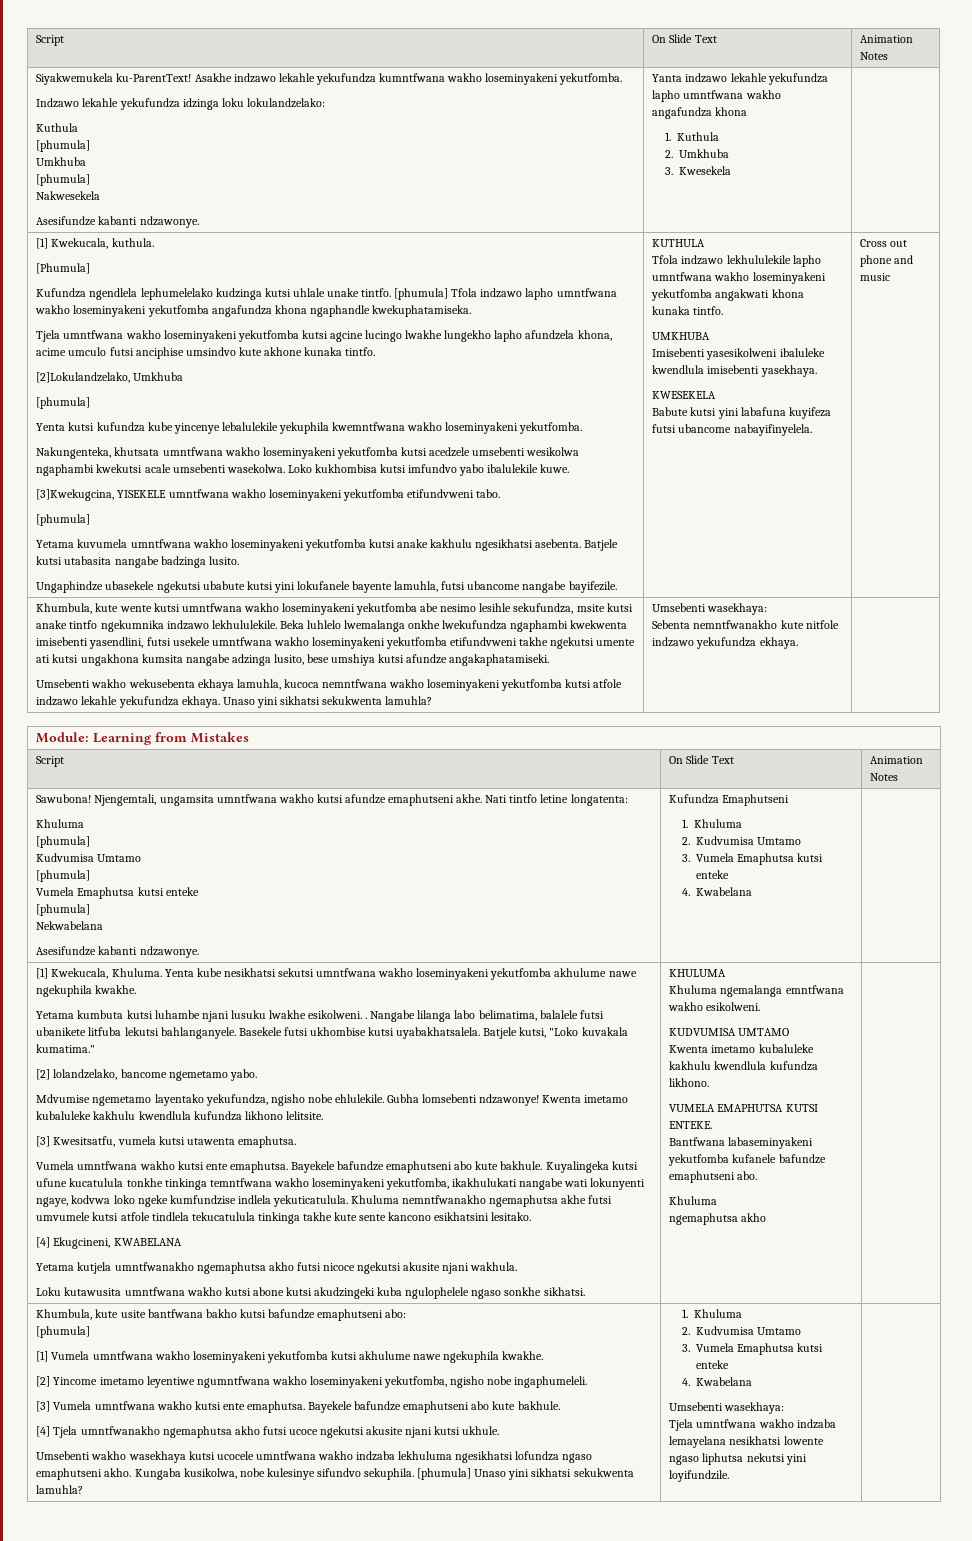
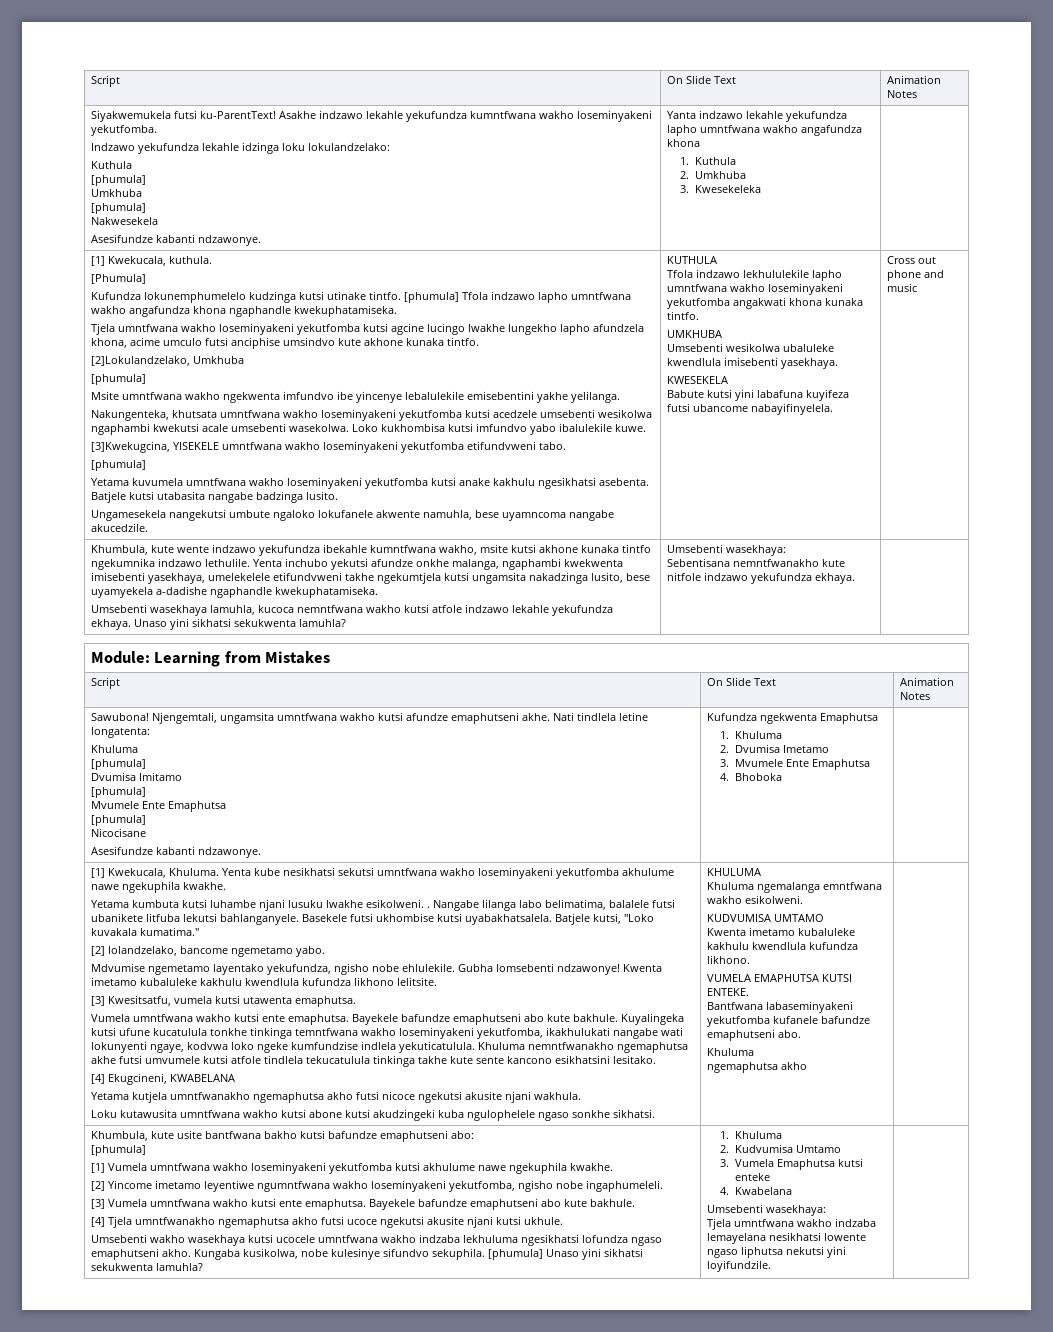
(114, 79) none -> [173,110,197,119] futsi
[82,98,180,110] lekahle yekufundza -> [137,143,239,154] yekufundza lekahle
[678,166,731,175] Kwesekela -> [694,185,761,193] Kwesekeleka
[89,288,359,300] ngendlela lephumelelako kudzinga kutsi uhlale unake -> [143,291,366,303] lokunemphumelelo kudzinga kutsi utinake
[73,305,209,317] loseminyakeni yekutfomba -> (126, 310) none
[36,422,583,434] Yenta kutsi kufundza kube yincenye lebalulekile yekuphila kwemntfwana wakho loseminyakeni yekutfomba. -> [90,391,620,403] Msite umntfwana wakho ngekwenta imfundvo ibe yincenye lebalulekile emisebentini yakhe yelilanga.
[36,581,617,593] Ungaphindze ubasekele ngekutsi ubabute kutsi yini lokufanele bayente lamuhla, futsi ubancome nangabe bayifezile. -> [90,509,614,521] [90,523,148,532] Ungamesekela nangekutsi umbute ngaloko lokufanele akwente namuhla, bese uyamncoma nangabe akucedzile.
[652,348,825,360] Imisebenti yasesikolweni ibaluleke -> [666,343,834,352] Umsebenti wesikolwa ubaluleke
[153,603,633,615] [36,620,628,632] [36,637,636,649] [36,654,550,666] [36,679,234,691] kutsi umntfwana wakho loseminyakeni yekutfomba abe nesimo lesihle sekufundza, msite kutsi anake tintfo ngekumnika indzawo lekhululekile. Beka luhlelo lwemalanga onkhe lwekufundza ngaphambi kwekwenta imisebenti yasendlini, futsi usekele umntfwana wakho loseminyakeni yekutfomba etifundvweni takhe ngekutsi umente ati kutsi ungakhona kumsita nangabe adzinga lusito, bese umshiya kutsi afundze angakaphatamiseki. // Umsebenti wakho wekusebenta ekhaya -> [211,544,651,556] [90,558,623,570] [90,572,650,584] [90,586,378,598] [90,604,207,616] indzawo yekufundza ibekahle kumntfwana wakho, msite kutsi akhone kunaka tintfo ngekumnika indzawo lethulile. Yenta inchubo yekutsi afundze onkhe malanga, ngaphambi kwekwenta imisebenti yasekhaya, umelekelele etifundvweni takhe ngekumtjela kutsi ungamsita nakadzinga lusito, bese uyamyekela a-dadishe ngaphandle kwekuphatamiseka. // Umsebenti wasekhaya
[427,679,563,691] loseminyakeni yekutfomba -> (401, 609) none
[652,620,691,629] Sebenta -> [666,558,730,567] Sebentisana
[509,794,538,803] tintfo -> [576,712,616,721] tindlela
[36,853,142,862] [36,870,91,882] [36,887,199,899] [36,904,91,916] [36,921,104,930] Kudvumisa Umtamo // [phumula] // Vumela Emaphutsa kutsi enteke // [phumula] // Nekwabelana -> [90,772,182,781] [90,787,146,798] [90,801,226,812] [90,815,146,826] [90,828,146,837] Dvumisa Imitamo // [phumula] // Mvumele Ente Emaphutsa // [phumula] // Nicocisane
[722,794,790,806] [681,819,742,828] [681,836,801,845] [681,853,823,865] [695,870,729,879] [681,887,752,896] Emaphutseni // 1. Khuluma // 2. Kudvumisa Umtamo // 3. Vumela Emaphutsa kutsi enteke // 4. Kwabelana -> [759,713,878,724] [720,731,782,739] [720,744,829,753] [720,759,870,770] [720,773,782,781] ngekwenta Emaphutsa // 1. Khuluma // 2. Dvumisa Imetamo // 3. Mvumele Ente Emaphutsa // 4. Bhoboka

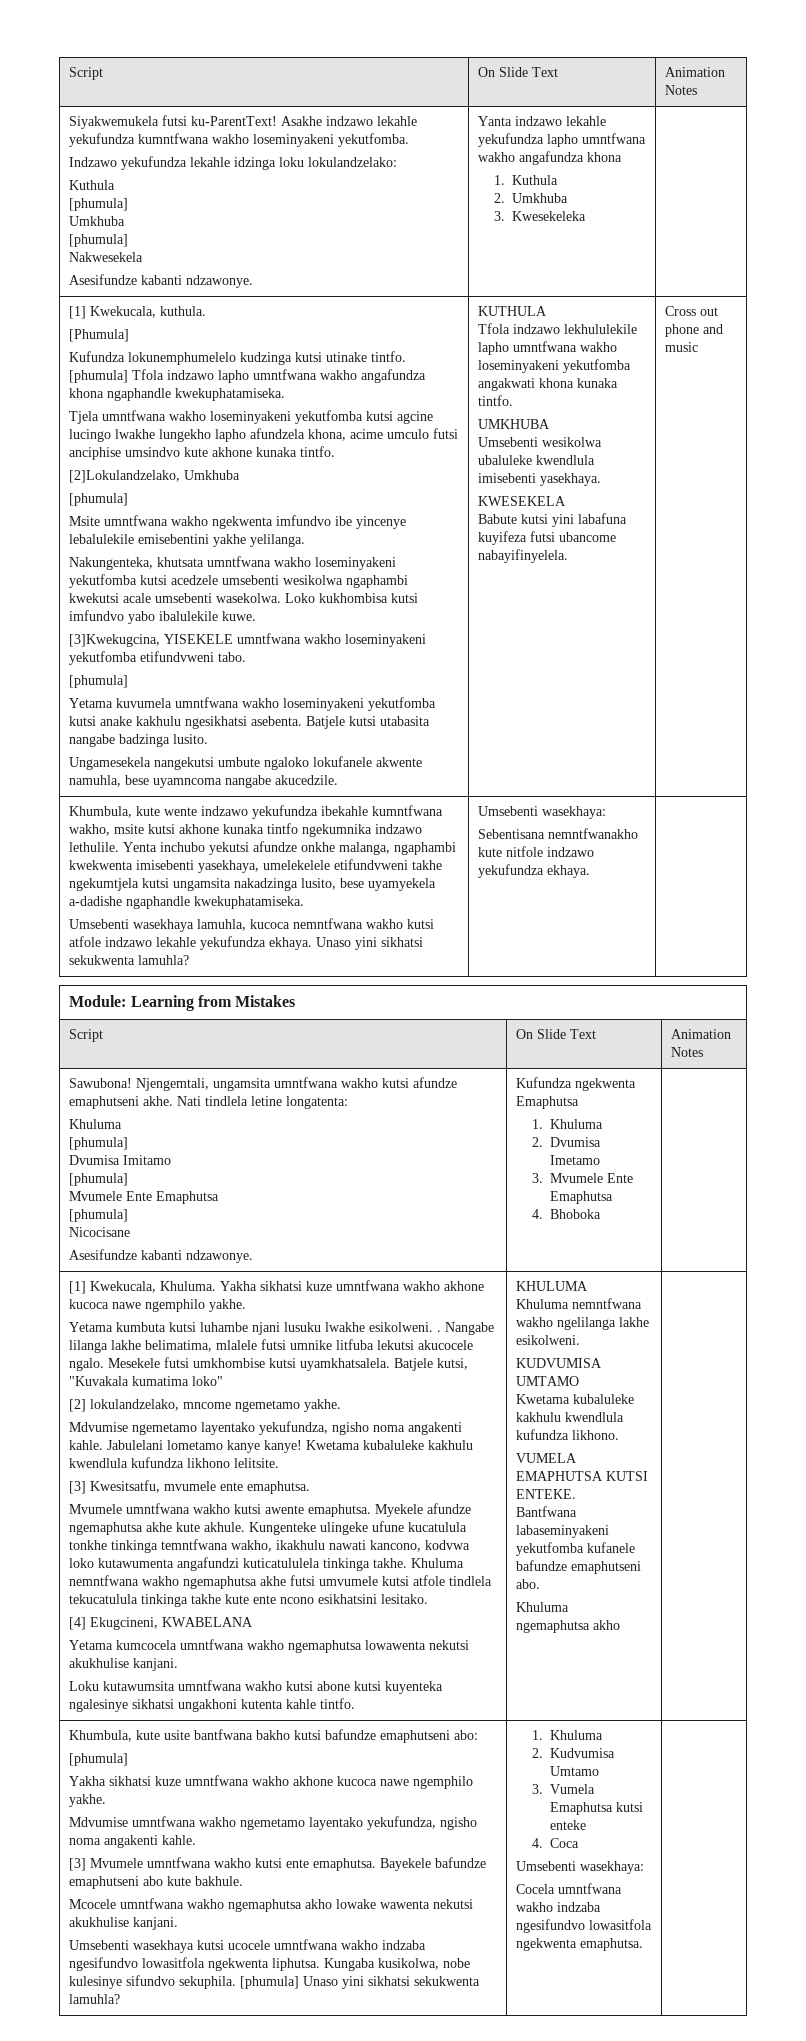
[221,867,674,879] [90,881,226,893] Yenta kube nesikhatsi sekutsi umntfwana wakho loseminyakeni yekutfomba akhulume nawe ngekuphila kwakhe. -> [220,1280,485,1291] [69,1299,247,1312] Yakha sikhatsi kuze umntfwana wakho akhone kucoca nawe ngemphilo yakhe.
[518,899,675,910] [90,913,654,925] [90,927,199,936] [90,946,325,957] labo belimatima, balalele futsi ubanikete litfuba lekutsi bahlanganyele. Basekele futsi ukhombise kutsi uyabakhatsalela. Batjele kutsi, "Loko kuvakala kumatima." // [2] lolandzelako, bancome ngemetamo yabo. -> [111,1339,474,1352] [69,1357,469,1371] [69,1376,224,1386] [69,1399,342,1412] lakhe belimatima, mlalele futsi umnike litfuba lekutsi akucocele ngalo. Mesekele futsi umkhombise kutsi uyamkhatsalela. Batjele kutsi, "Kuvakala kumatima loko" // [2] lokulandzelako, mncome ngemetamo yakhe.
[371,963,662,975] [90,977,137,986] nobe ehlulekile. Gubha lomsebenti ndzawonye! Kwenta imetamo -> [373,1422,463,1435] [69,1440,361,1453] noma angakenti kahle. Jabulelani lometamo kanye kanye! Kwetama
[173,995,292,1004] vumela kutsi utawenta -> [164,1481,244,1491] mvumele ente
[90,1013,684,1025] [90,1027,116,1036] Vumela umntfwana wakho kutsi ente emaphutsa. Bayekele bafundze emaphutseni abo kute bakhule. Kuyalingeka kutsi -> [69,1503,472,1517] [69,1522,369,1535] Mvumele umntfwana wakho kutsi awente emaphutsa. Myekele afundze ngemaphutsa akhe kute akhule. Kungenteke ulingeke
[360,1027,683,1039] [90,1041,614,1053] wakho loseminyakeni yekutfomba, ikakhulukati nangabe wati lokunyenti ngaye, kodvwa loko ngeke kumfundzise indlela yekuticatulula. Khuluma nemntfwanakho -> [231,1540,471,1552] [69,1557,465,1571] [69,1575,180,1586] wakho, ikakhulu nawati kancono, kodvwa loko kutawumenta angafundzi kuticatululela tinkinga takhe. Khuluma nemntfwana wakho
[475,1056,552,1064] sente kancono -> [253,1595,315,1604] ente ncono
[131,1091,581,1103] kutjela umntfwanakho ngemaphutsa akho futsi nicoce ngekutsi akusite njani wakhula. -> [116,1639,470,1653] [69,1658,179,1671] kumcocela umntfwana wakho ngemaphutsa lowawenta nekutsi akukhulise kanjani.
[119,1109,177,1118] kutawusita -> [103,1681,176,1691] kutawumsita
[372,1109,655,1121] [706,868,761,876] [706,882,882,893] [706,896,742,904] akudzingeki kuba ngulophelele ngaso sonkhe sikhatsi. | KHULUMA // Khuluma ngemalanga emntfwana wakho -> [385,1681,444,1694] [69,1698,356,1712] [516,1281,589,1291] [516,1298,643,1309] [516,1317,650,1330] kuyenteka ngalesinye sikhatsi ungakhoni kutenta kahle tintfo. | KHULUMA // Khuluma nemntfwana wakho ngelilanga lakhe
[706,927,795,936] Kwenta imetamo -> [516,1394,571,1404] Kwetama
[90,1162,613,1174] [90,1180,663,1192] [90,1199,147,1209] [1] Vumela umntfwana wakho loseminyakeni yekutfomba kutsi akhulume nawe ngekuphila kwakhe. // [2] Yincome imetamo leyentiwe ngumntfwana wakho loseminyakeni yekutfomba, ngisho nobe ingaphumeleli. // [3] Vumela -> [69,1775,474,1789] [69,1794,107,1807] [69,1816,478,1830] [69,1835,197,1848] [69,1858,144,1871] Yakha sikhatsi kuze umntfwana wakho akhone kucoca nawe ngemphilo yakhe. // Mdvumise umntfwana wakho ngemetamo layentako yekufundza, ngisho noma angakenti kahle. // [3] Mvumele
[90,1216,563,1228] [90,1234,185,1243] [4] Tjela umntfwanakho ngemaphutsa akho futsi ucoce ngekutsi akusite njani kutsi ukhule. // Umsebenti wakho -> [69,1898,474,1912] [69,1917,179,1930] [69,1940,130,1950] Mcocele umntfwana wakho ngemaphutsa akho lowake wawenta nekutsi akukhulise kanjani. // Umsebenti
[462,1234,662,1246] [90,1248,191,1260] lekhuluma ngesikhatsi lofundza ngaso emaphutseni akho. -> [69,1957,321,1971] ngesifundvo lowasitfola ngekwenta liphutsa.
[734,1187,792,1195] [706,1204,826,1216] [706,1218,876,1230] [706,1232,866,1244] [706,1246,846,1258] [706,1260,771,1272] Kwabelana // Umsebenti wasekhaya: // Tjela umntfwana wakho indzaba lemayelana nesikhatsi lowente ngaso liphutsa nekutsi yini loyifundzile. -> [550,1838,580,1848] [516,1861,645,1874] [516,1883,623,1894] [516,1902,602,1912] [516,1919,653,1933] [516,1938,644,1951] Coca // Umsebenti wasekhaya: // Cocela umntfwana wakho indzaba ngesifundvo lowasitfola ngekwenta emaphutsa.

